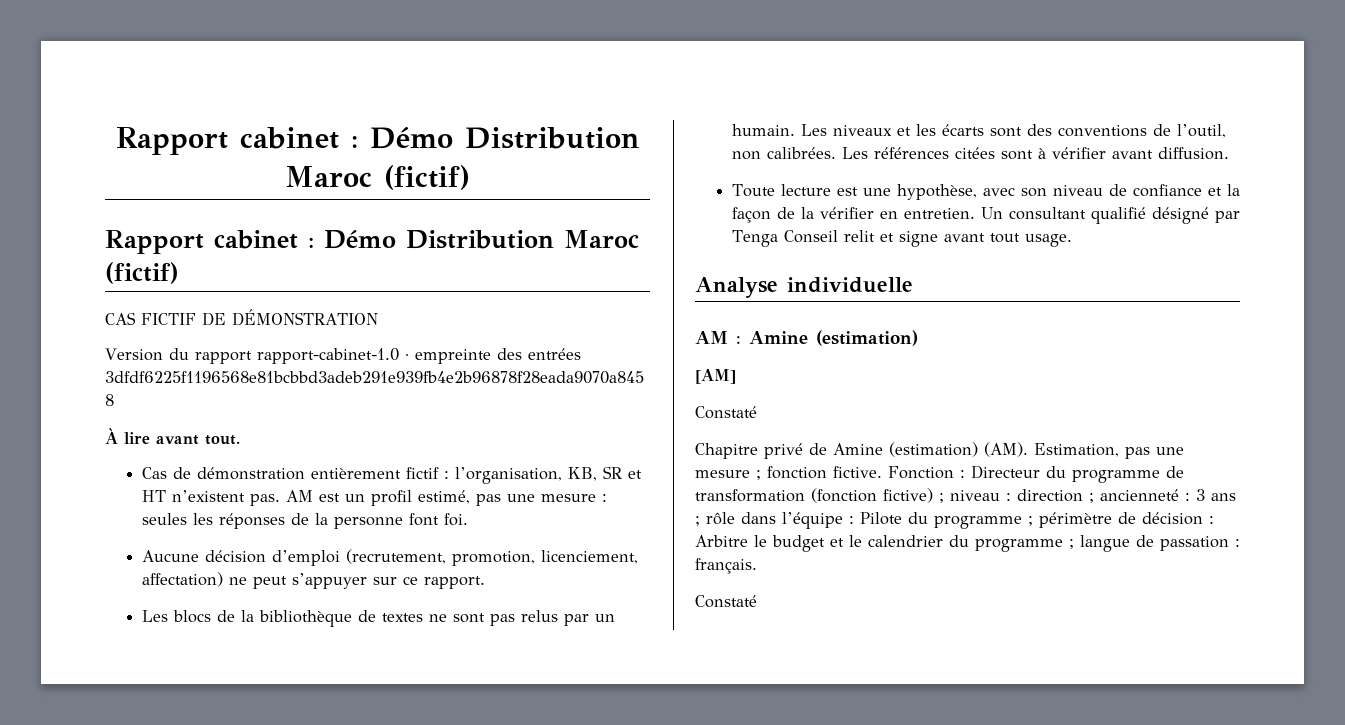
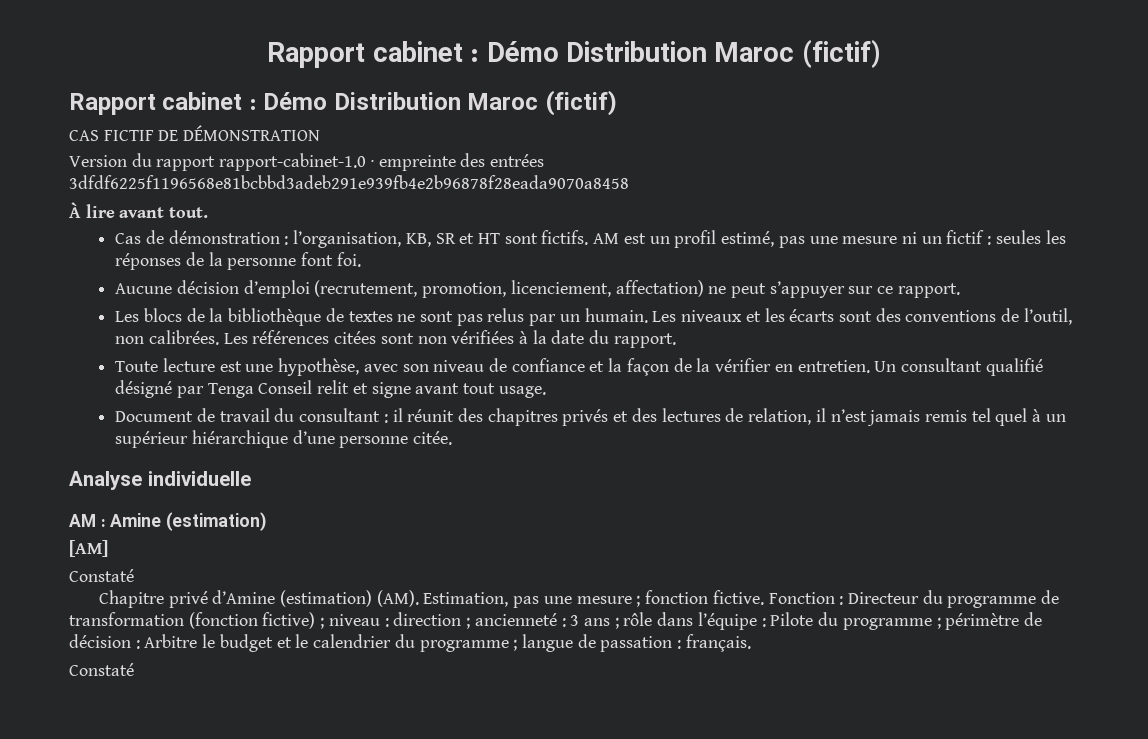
[310,467,439,479] entièrement fictif -> (280, 237) none
[171,490,280,506] n’existent pas. -> [504,230,589,245] sont fictifs.
(596, 498) none -> [901,230,985,244] ni un fictif
[1037,147,1229,160] à vérifier avant diffusion. -> [417,330,676,348] non vérifiées à la date du rapport.
(1072, 240) none -> [115,408,1066,426] [115,430,453,448] // Document de travail du consultant : il réunit des chapitres privés et des lectures de relation, il n’est jamais remis tel quel à un supérieur hiérarchique d’une personne citée.
[809,443,883,455] de Amine -> [212,590,276,604] d’Amine

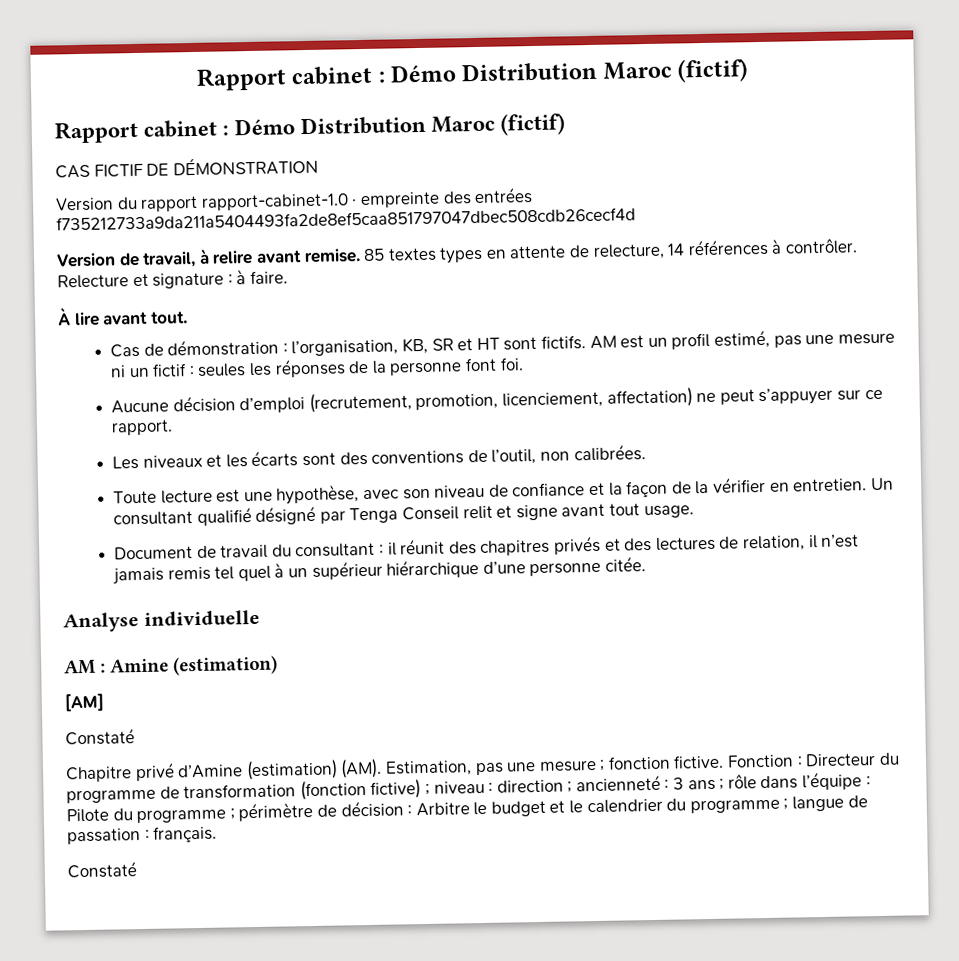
[69,175,629,189] 3dfdf6225f1196568e81bcbbd3adeb291e939fb4e2b96878f28eada9070a8458 -> [56,207,636,231] [56,238,859,268] [57,269,288,289] f735212733a9da211a5404493fa2de8ef5caa851797047dbec508cdb26cecf4d // Version de travail, à relire avant remise. 85 textes types en attente de relecture, 14 références à contrôler. Relecture et signature : à faire.
[143,308,677,326] blocs de la bibliothèque de textes ne sont pas relus par un humain. Les -> (140, 462) none
[223,330,676,348] Les références citées sont non vérifiées à la date du rapport. -> (646, 453) none

